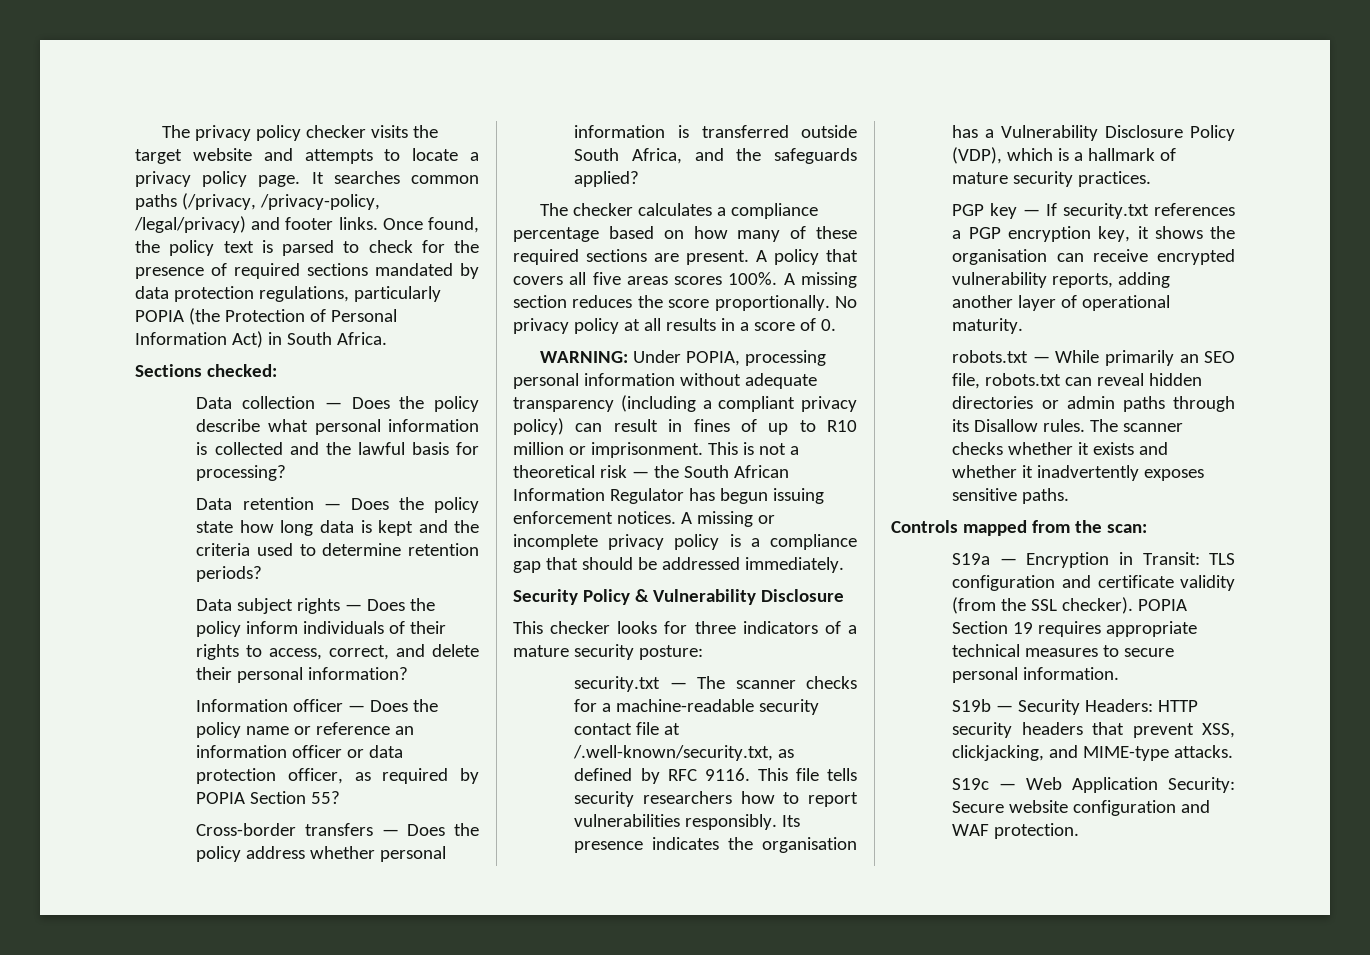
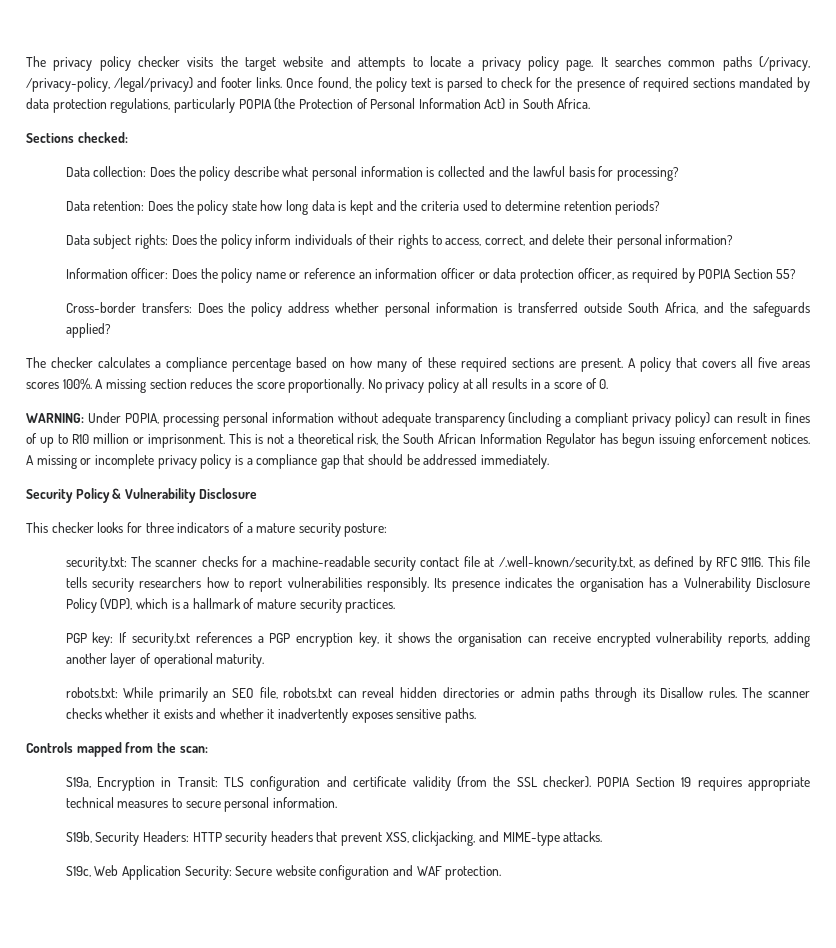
[242,396,342,409] collection — -> [93,166,147,177] collection:
[242,497,341,510] retention — -> [93,201,145,211] retention:
[297,598,363,614] rights — -> [134,234,168,249] rights:
[293,699,366,712] officer — -> [131,268,169,279] officer:
[305,823,399,836] transfers — -> [141,302,192,313] transfers:
[599,465,649,478] risk — -> [357,433,379,445] risk,
[574,676,687,692] security.txt — -> [65,557,127,571] security.txt:
[990,203,1041,219] key — -> [92,632,114,647] key:
[952,350,1050,363] robots.txt — -> [65,687,118,698] robots.txt:
[952,553,1017,565] S19a — -> [65,777,91,788] S19a,
[952,699,1014,712] S19b — -> [65,831,92,843] S19b,
[952,778,1017,790] S19c — -> [65,866,91,877] S19c,

